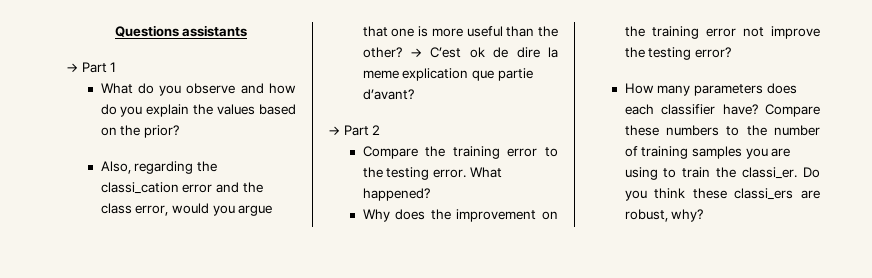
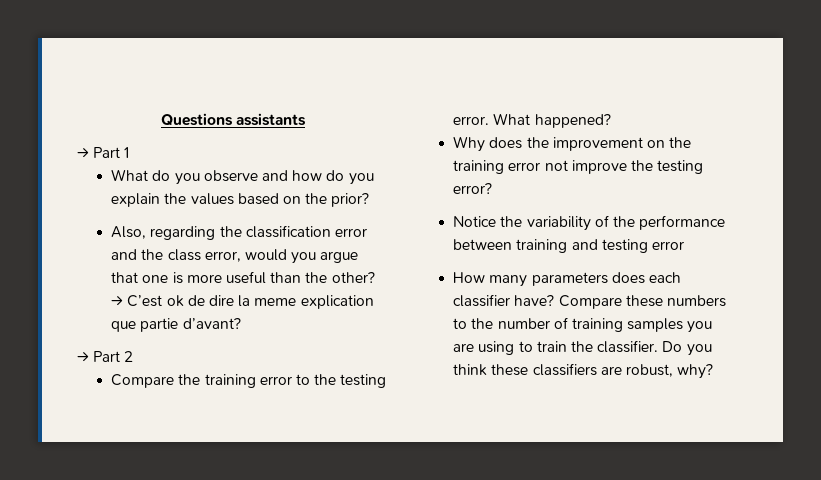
[100,182,179,194] classi_cation -> [245,225,331,238] classification
(731, 52) none -> [453,215,726,231] [453,239,685,253] // Notice the variability of the performance between training and testing error
[742,167,798,179] classi_er. -> [597,340,659,353] classifier.
[734,188,794,200] classi_ers -> [532,363,597,376] classifiers

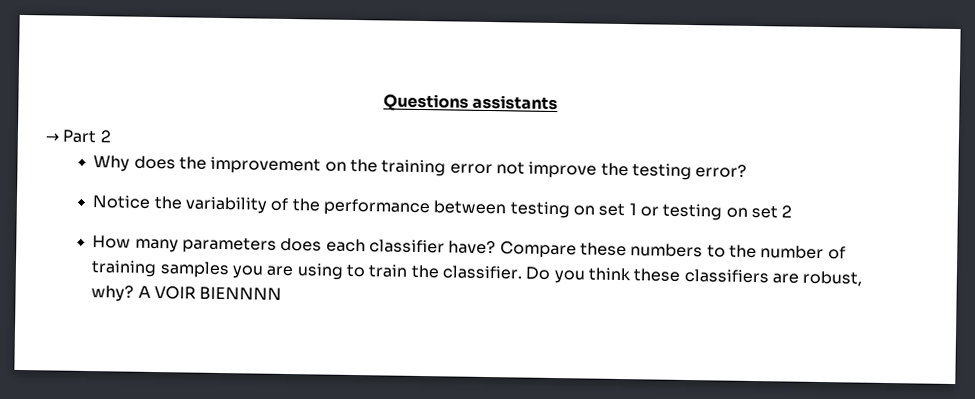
[124,147,130,158] [111,169,374,185] [111,193,370,207] [111,225,368,240] [111,249,359,264] [111,271,375,284] [111,295,374,309] [111,318,241,332] [77,351,134,362] [111,374,387,388] [453,113,611,128] 1 // What do you observe and how do you explain the values based on the prior? // Also, regarding the classification error and the class error, would you argue that one is more useful than the other? → C’est ok de dire la meme explication que partie d’avant? // → Part 2 // Compare the training error to the testing error. What happened? -> [99,130,111,143] 2
[516,239,685,253] training and testing error -> [509,201,793,221] testing on set 1 or testing on set 2
(714, 371) none -> [137,285,283,301] A VOIR BIENNNN

